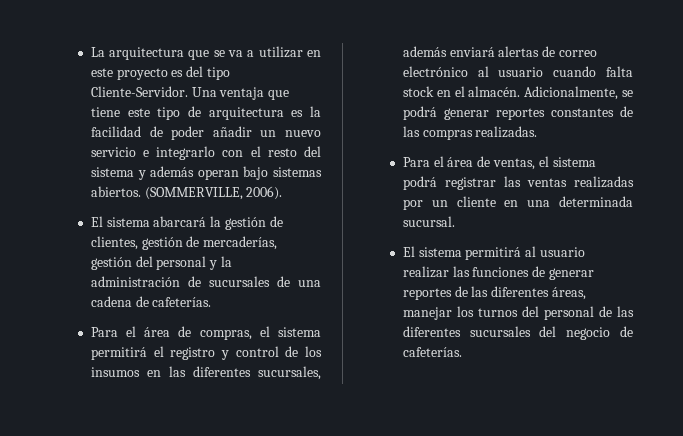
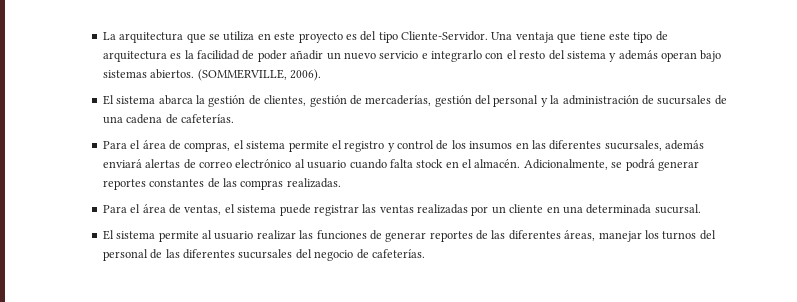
[228,46,303,58] va a utilizar -> [223,31,255,41] utiliza
[153,216,207,227] abarcará -> [158,95,193,105] abarca
[90,347,147,360] permitirá -> [288,141,329,152] permite
[402,176,437,190] podrá -> [279,204,311,216] puede
[465,247,522,260] permitirá -> [158,231,199,242] permite

